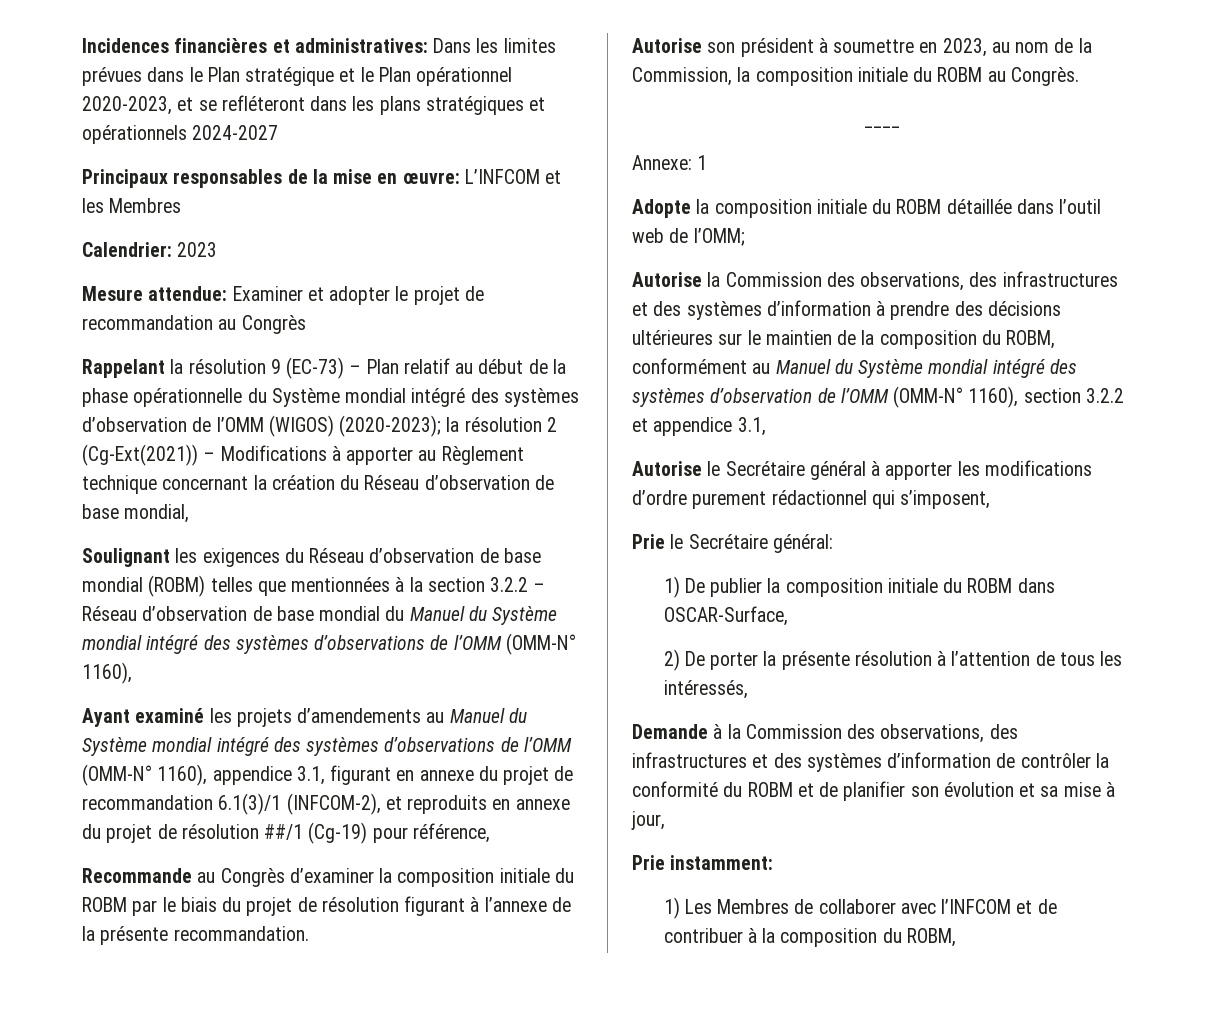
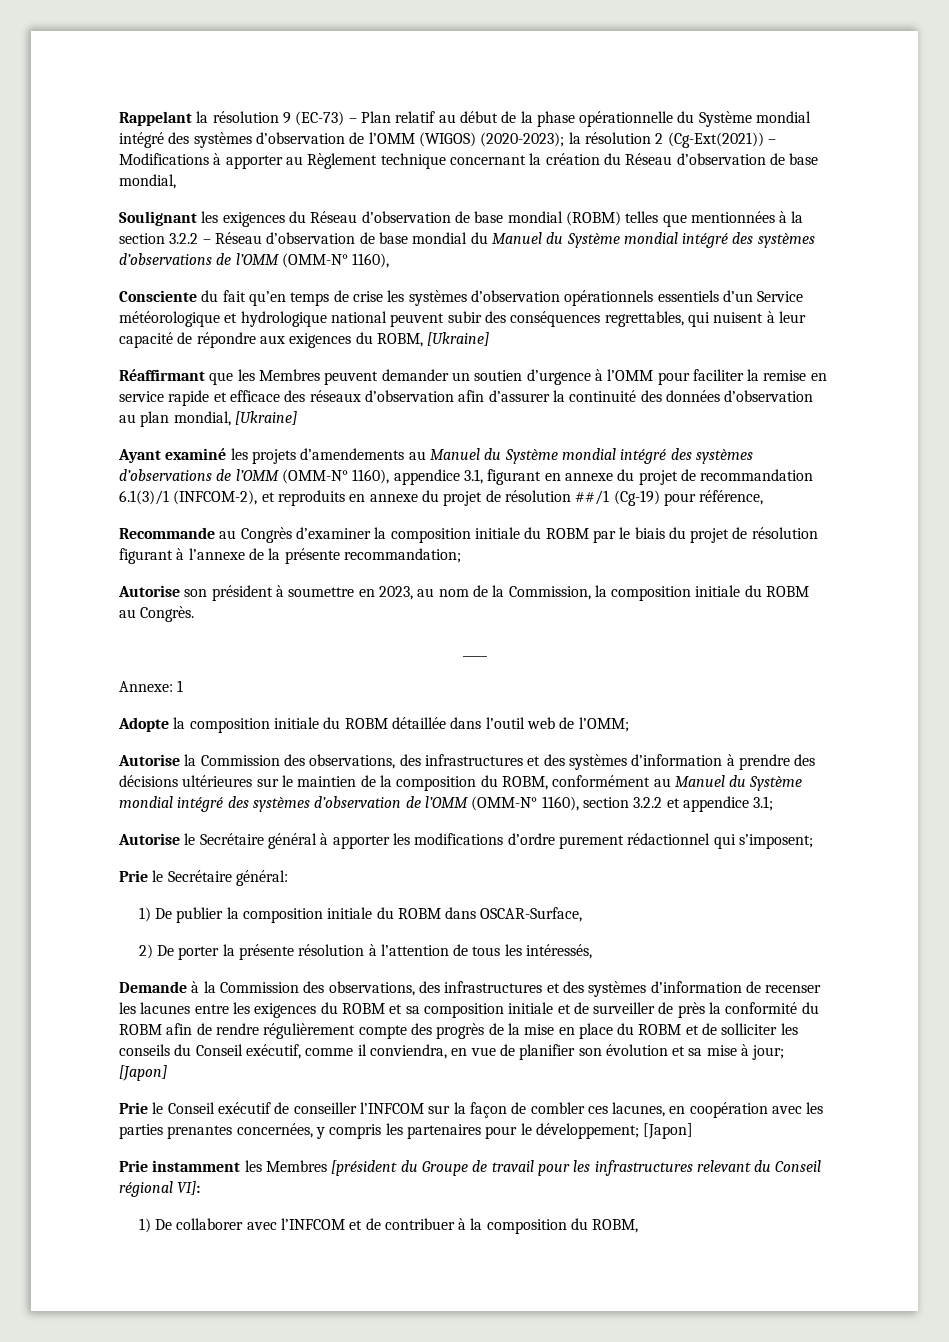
[82,38,556,53] [82,67,513,86] [82,95,546,115] [82,125,279,144] [82,169,562,188] [82,198,182,213] [82,242,218,257] [82,286,484,305] [82,315,306,334] Incidences financières et administratives: Dans les limites prévues dans le Plan stratégique et le Plan opérationnel 2020-2023, et se refléteront dans les plans stratégiques et opérationnels 2024-2027 // Principaux responsables de la mise en œuvre: L’INFCOM et les Membres // Calendrier: 2023 // Mesure attendue: Examiner et adopter le projet de recommandation au Congrès // -> (119, 118) none
(132, 673) none -> [119,290,804,306] [119,311,806,327] [119,332,490,348] [119,369,827,385] [119,390,814,406] [119,411,297,427] // Consciente du fait qu’en temps de crise les systèmes d’observation opérationnels essentiels d’un Service météorologique et hydrologique national peuvent subir des conséquences regrettables, qui nuisent à leur capacité de répondre aux exigences du ROBM, [Ukraine] // Réaffirmant que les Membres peuvent demander un soutien d’urgence à l’OMM pour faciliter la remise en service rapide et efficace des réseaux d’observation afin d’assurer la continuité des données d’observation au plan mondial, [Ukraine]
[173,926,309,941] recommandation. -> [343,548,461,563] recommandation;
[737,417,766,436] 3.1, -> [753,796,774,811] 3.1;
[900,490,991,509] s’imposent, -> [738,834,813,849] s’imposent;
[1020,753,1109,768] [632,781,814,797] contrôler la conformité du ROBM et -> [765,985,822,993] [119,1002,819,1018] [119,1023,798,1039] [119,1044,496,1059] recenser les lacunes entre les exigences du ROBM et sa composition initiale et de surveiller de près la conformité du ROBM afin de rendre régulièrement compte des progrès de la mise en place du ROBM et de solliciter les conseils du Conseil exécutif, comme il conviendra, en vue
[631,811,665,830] [632,855,774,870] [663,897,814,919] jour, // Prie instamment: // 1) Les Membres de -> [752,1045,785,1060] [119,1065,167,1081] [119,1102,824,1118] [119,1123,694,1139] [119,1160,822,1176] [119,1181,201,1197] [138,1218,172,1233] jour; [Japon] // Prie le Conseil exécutif de conseiller l’INFCOM sur la façon de combler ces lacunes, en coopération avec les parties prenantes concernées, y compris les partenaires pour le développement; [Japon] // Prie instamment les Membres [président du Groupe de travail pour les infrastructures relevant du Conseil régional VI]: // 1) De

